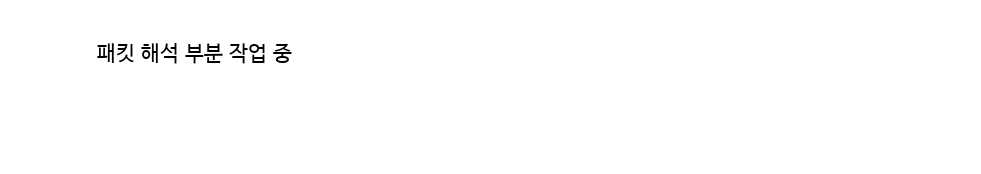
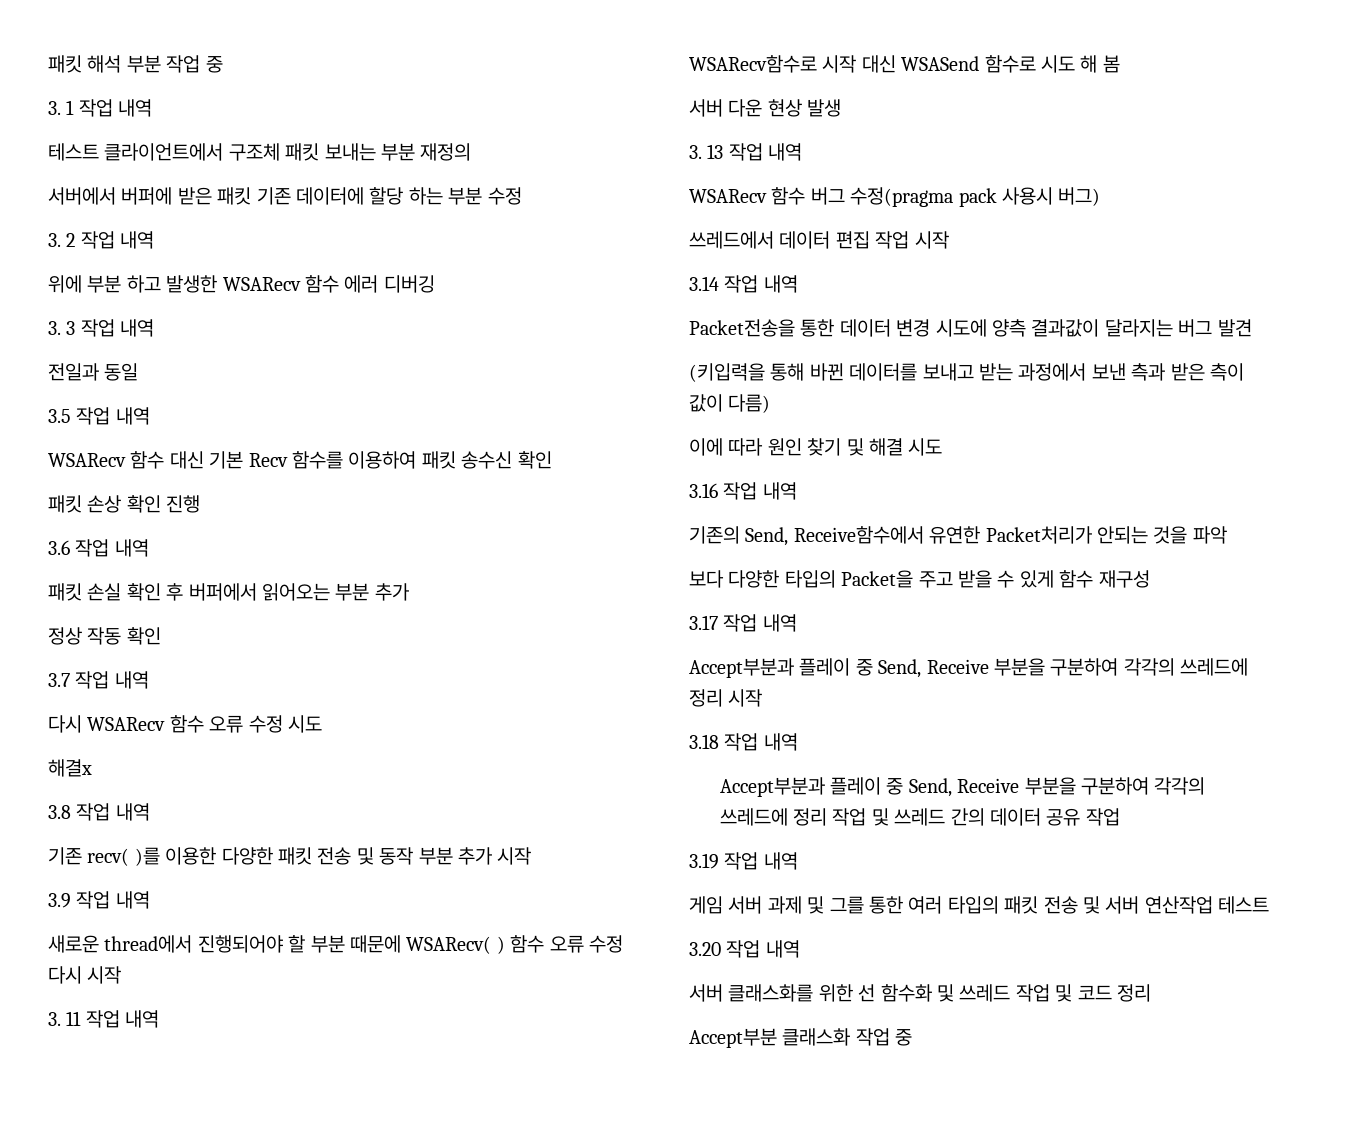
(292, 53) none -> [48,99,153,117] [48,143,472,161] [48,187,522,205] [48,231,155,249] [48,275,435,293] [48,319,155,337] [48,363,139,381] [48,407,150,425] [48,451,552,469] [48,495,201,513] [48,539,149,557] [48,583,409,601] [48,627,161,645] [48,671,149,689] [48,715,322,733] [48,759,92,777] [48,803,150,821] [48,847,532,866] [48,891,150,909] [48,935,623,954] [48,966,122,984] [48,1010,160,1028] [689,55,1120,73] [689,99,842,117] [689,143,803,161] [689,187,1101,207] [689,231,949,249] [689,275,798,293] [689,319,1252,337] [689,363,1244,382] [689,394,771,413] [689,438,943,456] [689,482,797,500] [689,526,1227,546] [689,570,1150,588] [689,614,797,632] [689,658,1249,678] [689,689,763,707] [689,733,798,751] [719,777,1206,797] [719,808,1120,826] [689,852,798,870] [689,896,1270,914] [689,940,800,958] [689,984,1151,1002] [689,1028,913,1048] // 3. 1 작업 내역 // 테스트 클라이언트에서 구조체 패킷 보내는 부분 재정의 // 서버에서 버퍼에 받은 패킷 기존 데이터에 할당 하는 부분 수정 // 3. 2 작업 내역 // 위에 부분 하고 발생한 WSARecv 함수 에러 디버깅 // 3. 3 작업 내역 // 전일과 동일 // 3.5 작업 내역 // WSARecv 함수 대신 기본 Recv 함수를 이용하여 패킷 송수신 확인 // 패킷 손상 확인 진행 // 3.6 작업 내역 // 패킷 손실 확인 후 버퍼에서 읽어오는 부분 추가 // 정상 작동 확인 // 3.7 작업 내역 // 다시 WSARecv 함수 오류 수정 시도 // 해결x // 3.8 작업 내역 // 기존 recv( )를 이용한 다양한 패킷 전송 및 동작 부분 추가 시작 // 3.9 작업 내역 // 새로운 thread에서 진행되어야 할 부분 때문에 WSARecv( ) 함수 오류 수정 다시 시작 // 3. 11 작업 내역 // WSARecv함수로 시작 대신 WSASend 함수로 시도 해 봄 // 서버 다운 현상 발생 // 3. 13 작업 내역 // WSARecv 함수 버그 수정(pragma pack 사용시 버그) // 쓰레드에서 데이터 편집 작업 시작 // 3.14 작업 내역 // Packet전송을 통한 데이터 변경 시도에 양측 결과값이 달라지는 버그 발견 // (키입력을 통해 바뀐 데이터를 보내고 받는 과정에서 보낸 측과 받은 측이 값이 다름) // 이에 따라 원인 찾기 및 해결 시도 // 3.16 작업 내역 // 기존의 Send, Receive함수에서 유연한 Packet처리가 안되는 것을 파악 // 보다 다양한 타입의 Packet을 주고 받을 수 있게 함수 재구성 // 3.17 작업 내역 // Accept부분과 플레이 중 Send, Receive 부분을 구분하여 각각의 쓰레드에 정리 시작 // 3.18 작업 내역 // Accept부분과 플레이 중 Send, Receive 부분을 구분하여 각각의 쓰레드에 정리 작업 및 쓰레드 간의 데이터 공유 작업 // 3.19 작업 내역 // 게임 서버 과제 및 그를 통한 여러 타입의 패킷 전송 및 서버 연산작업 테스트 // 3.20 작업 내역 // 서버 클래스화를 위한 선 함수화 및 쓰레드 작업 및 코드 정리 // Accept부분 클래스화 작업 중

